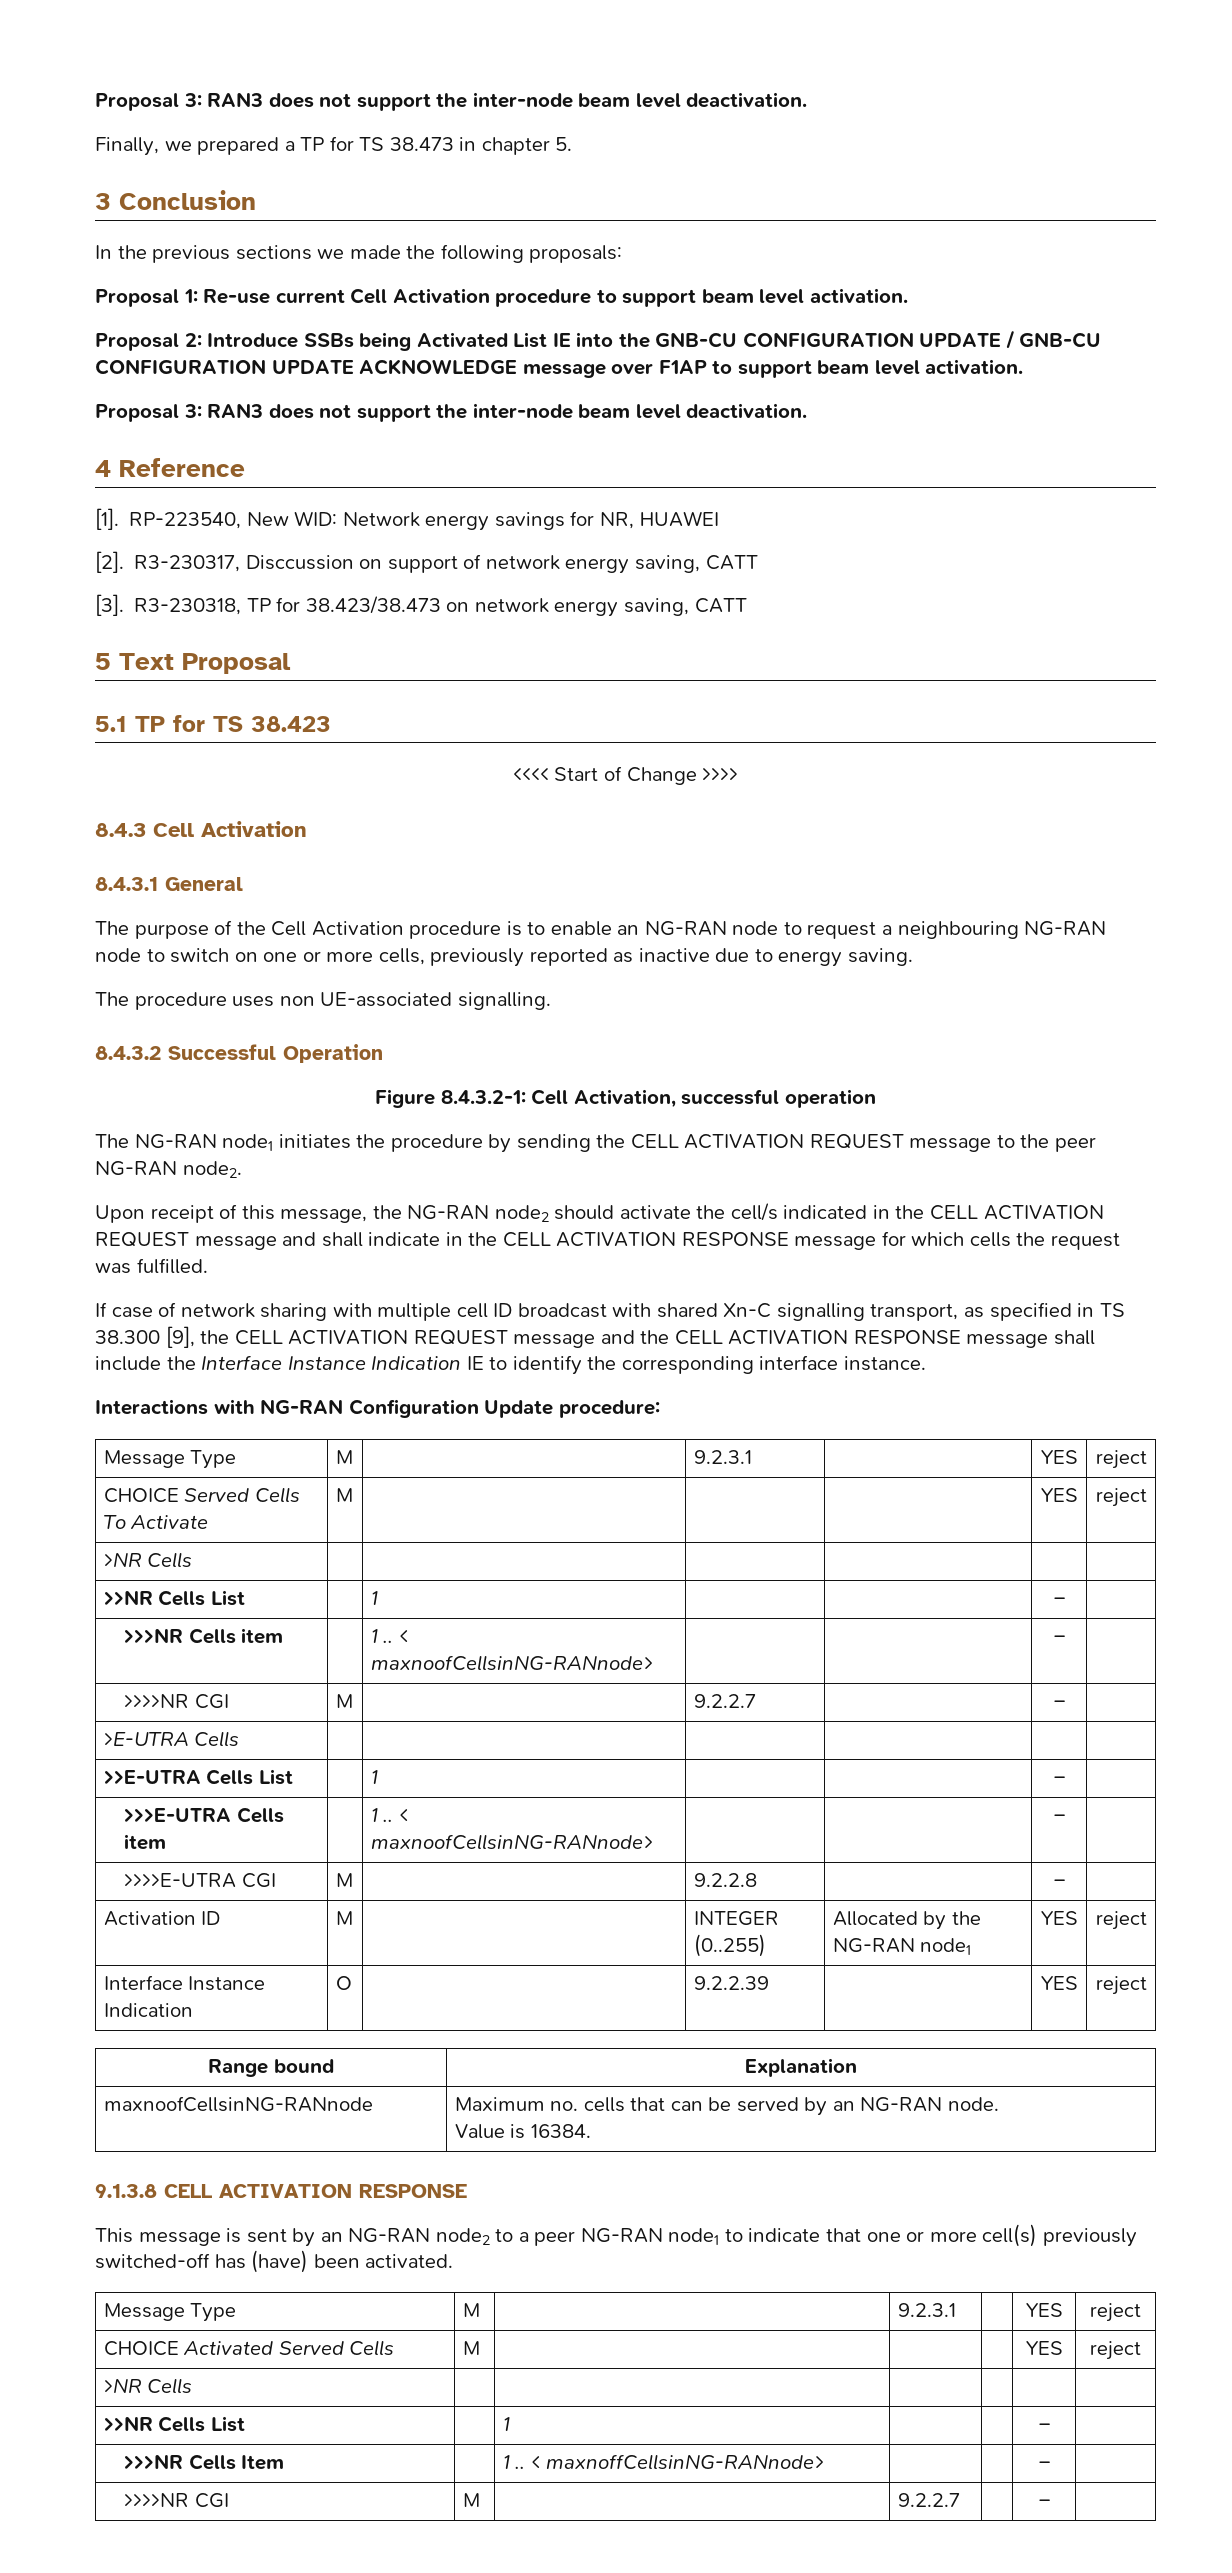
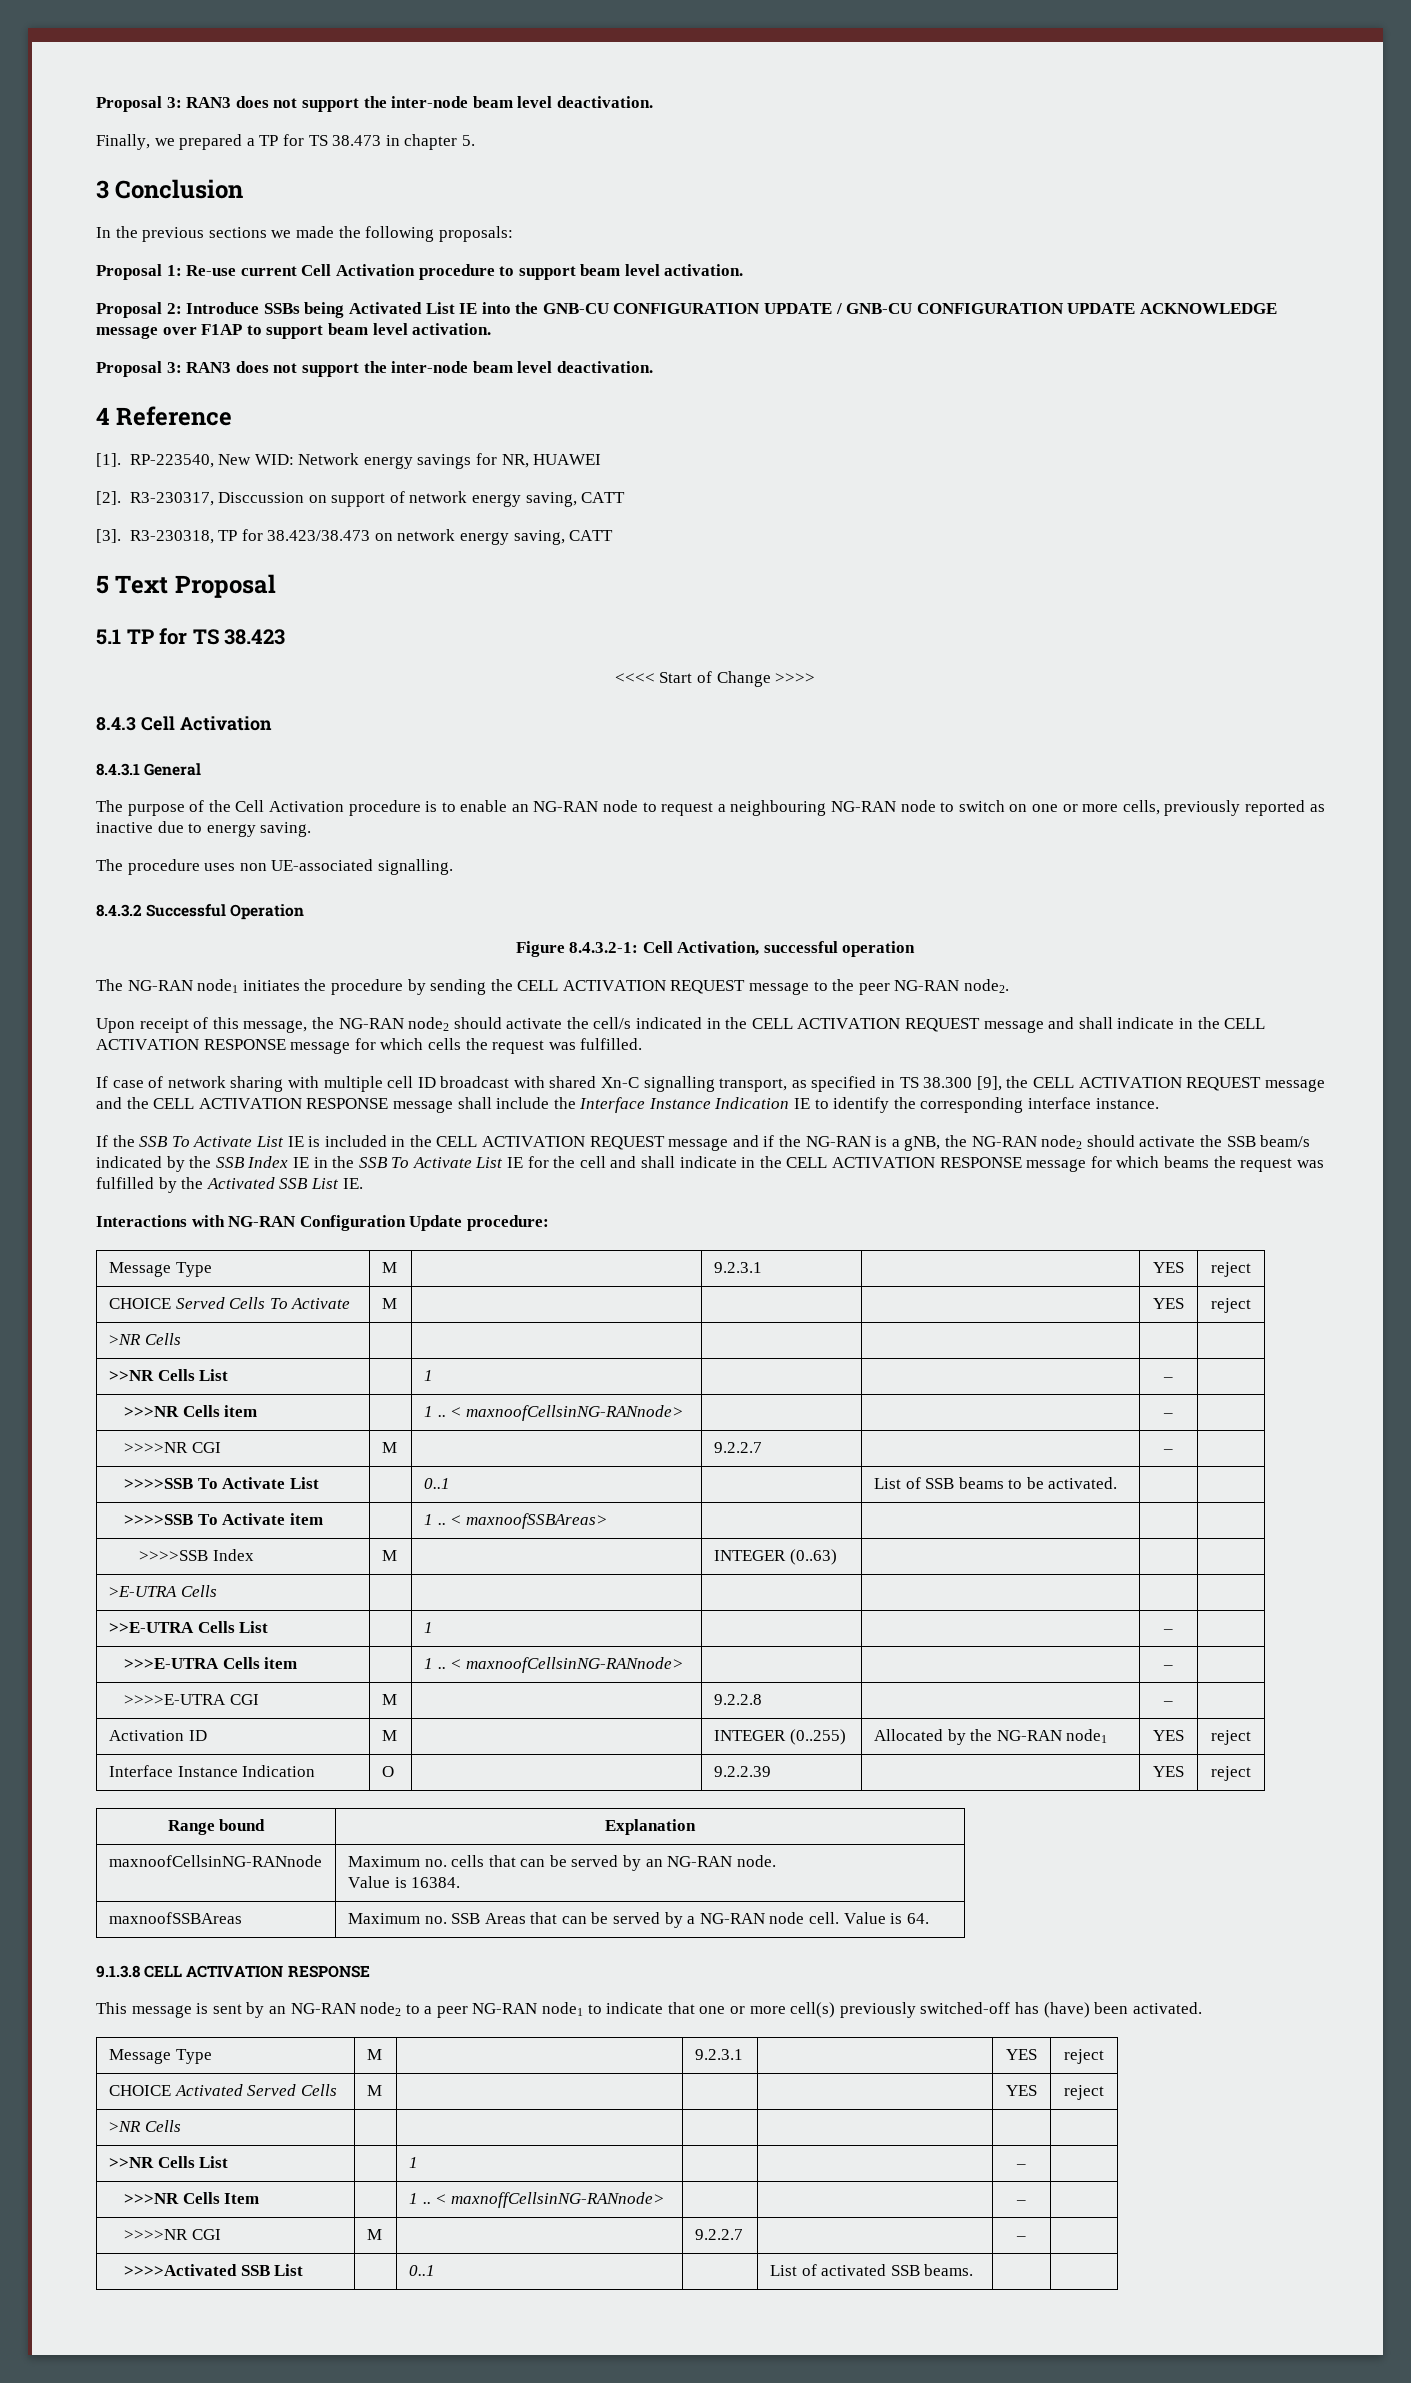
(926, 1363) none -> [96,1135,1311,1151] [96,1156,1324,1172] [96,1177,363,1193] // If the SSB To Activate List IE is included in the CELL ACTIVATION REQUEST message and if the NG-RAN is a gNB, the NG-RAN node2 should activate the SSB beam/s indicated by the SSB Index IE in the SSB To Activate List IE for the cell and shall indicate in the CELL ACTIVATION RESPONSE message for which beams the request was fulfilled by the Activated SSB List IE.
(1065, 1704) none -> [124,1477,319,1489] [423,1478,450,1489] [873,1477,1118,1489] [124,1513,323,1525] [423,1513,607,1529] [139,1549,254,1561] [381,1550,397,1561] [713,1549,837,1565] // >>>>SSB To Activate List | | 0..1 | | List of SSB beams to be activated. | | // >>>>SSB To Activate item | | 1 .. < maxnoofSSBAreas> | | | | // >>>>SSB Index | M | | INTEGER (0..63) | | |
(591, 2131) none -> [108,1912,242,1924] [347,1912,929,1928] // maxnoofSSBAreas | Maximum no. SSB Areas that can be served by a NG-RAN node cell. Value is 64.
(1050, 2503) none -> [124,2264,304,2276] [408,2265,435,2276] [769,2264,974,2276] // >>>>Activated SSB List | | 0..1 | | List of activated SSB beams. | |

